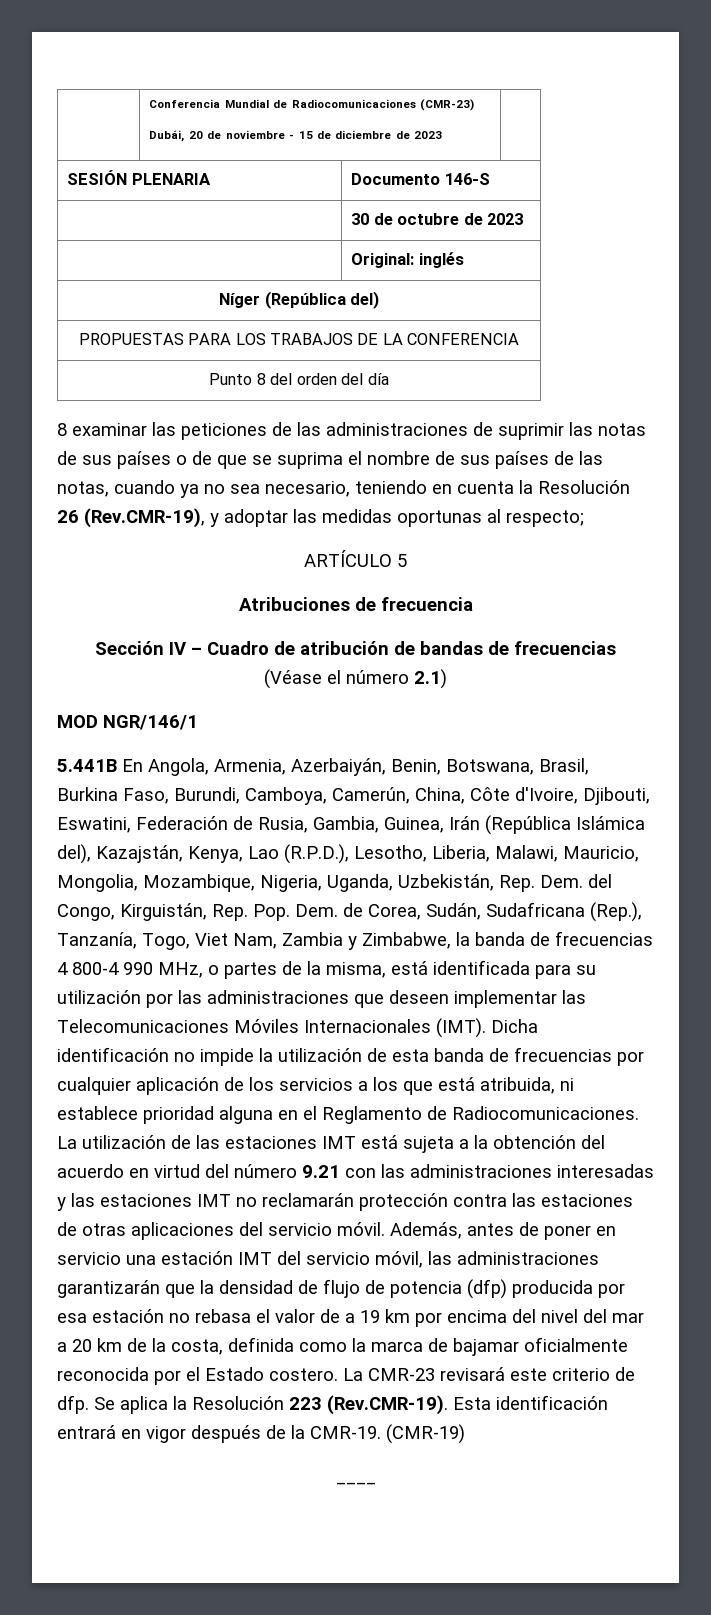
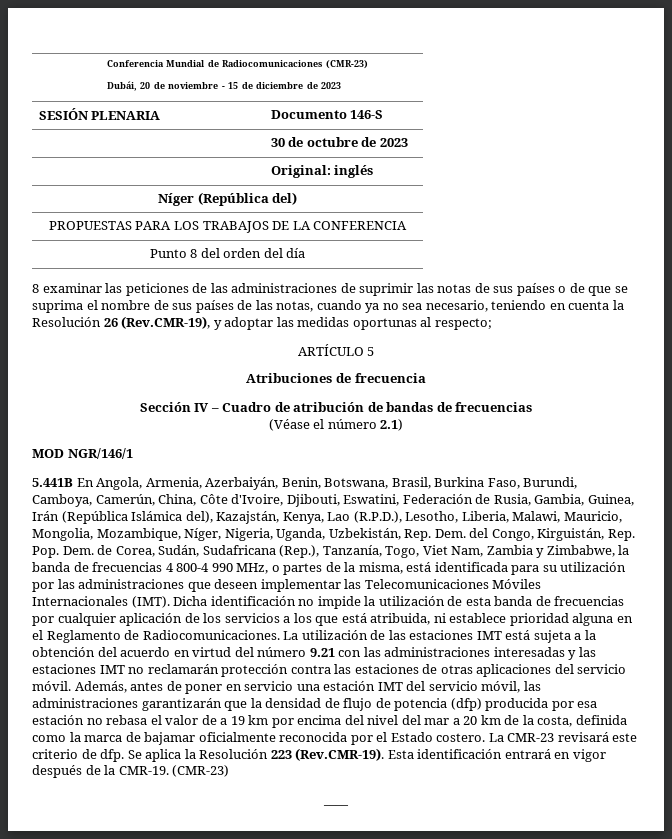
(255, 883) none -> [184,528,222,541] Níger,
[386,1424,465,1444] (CMR-19) -> [172,765,230,777] (CMR-23)

